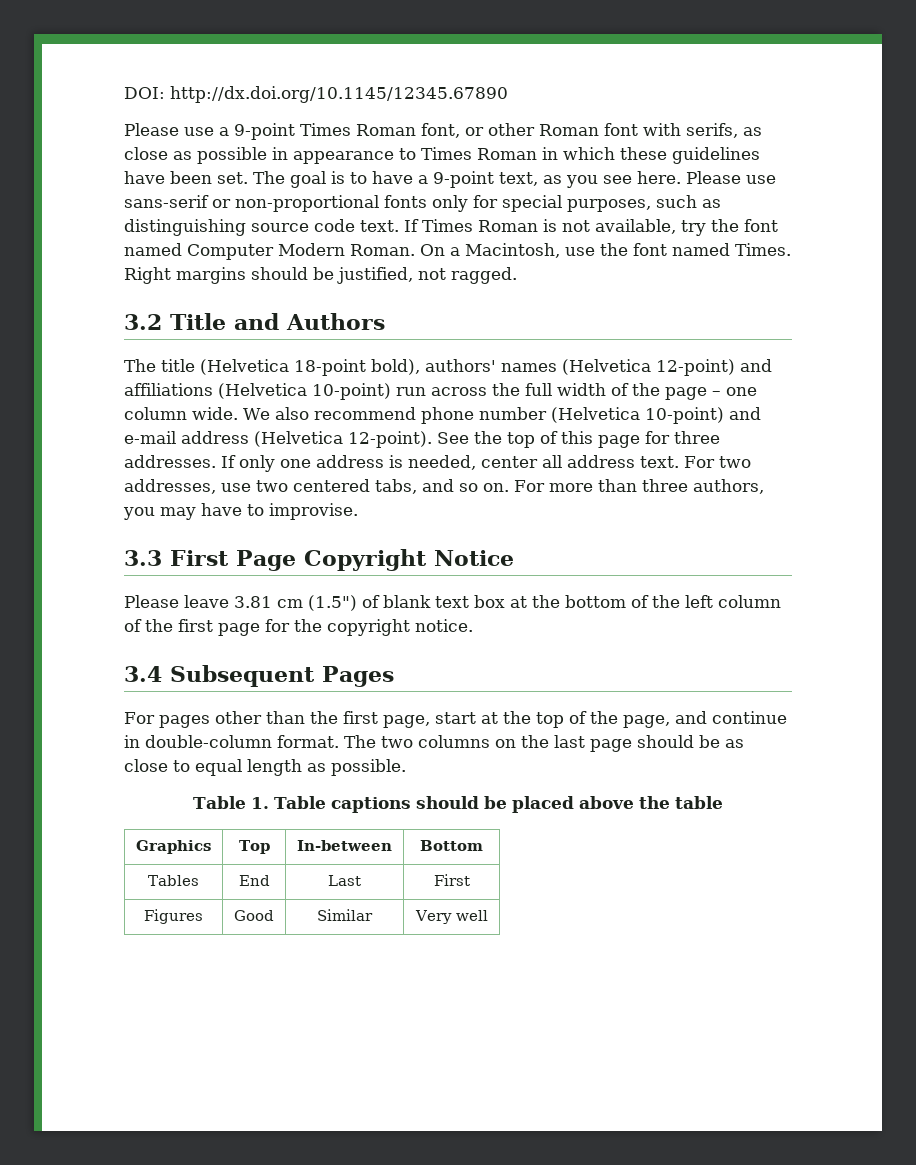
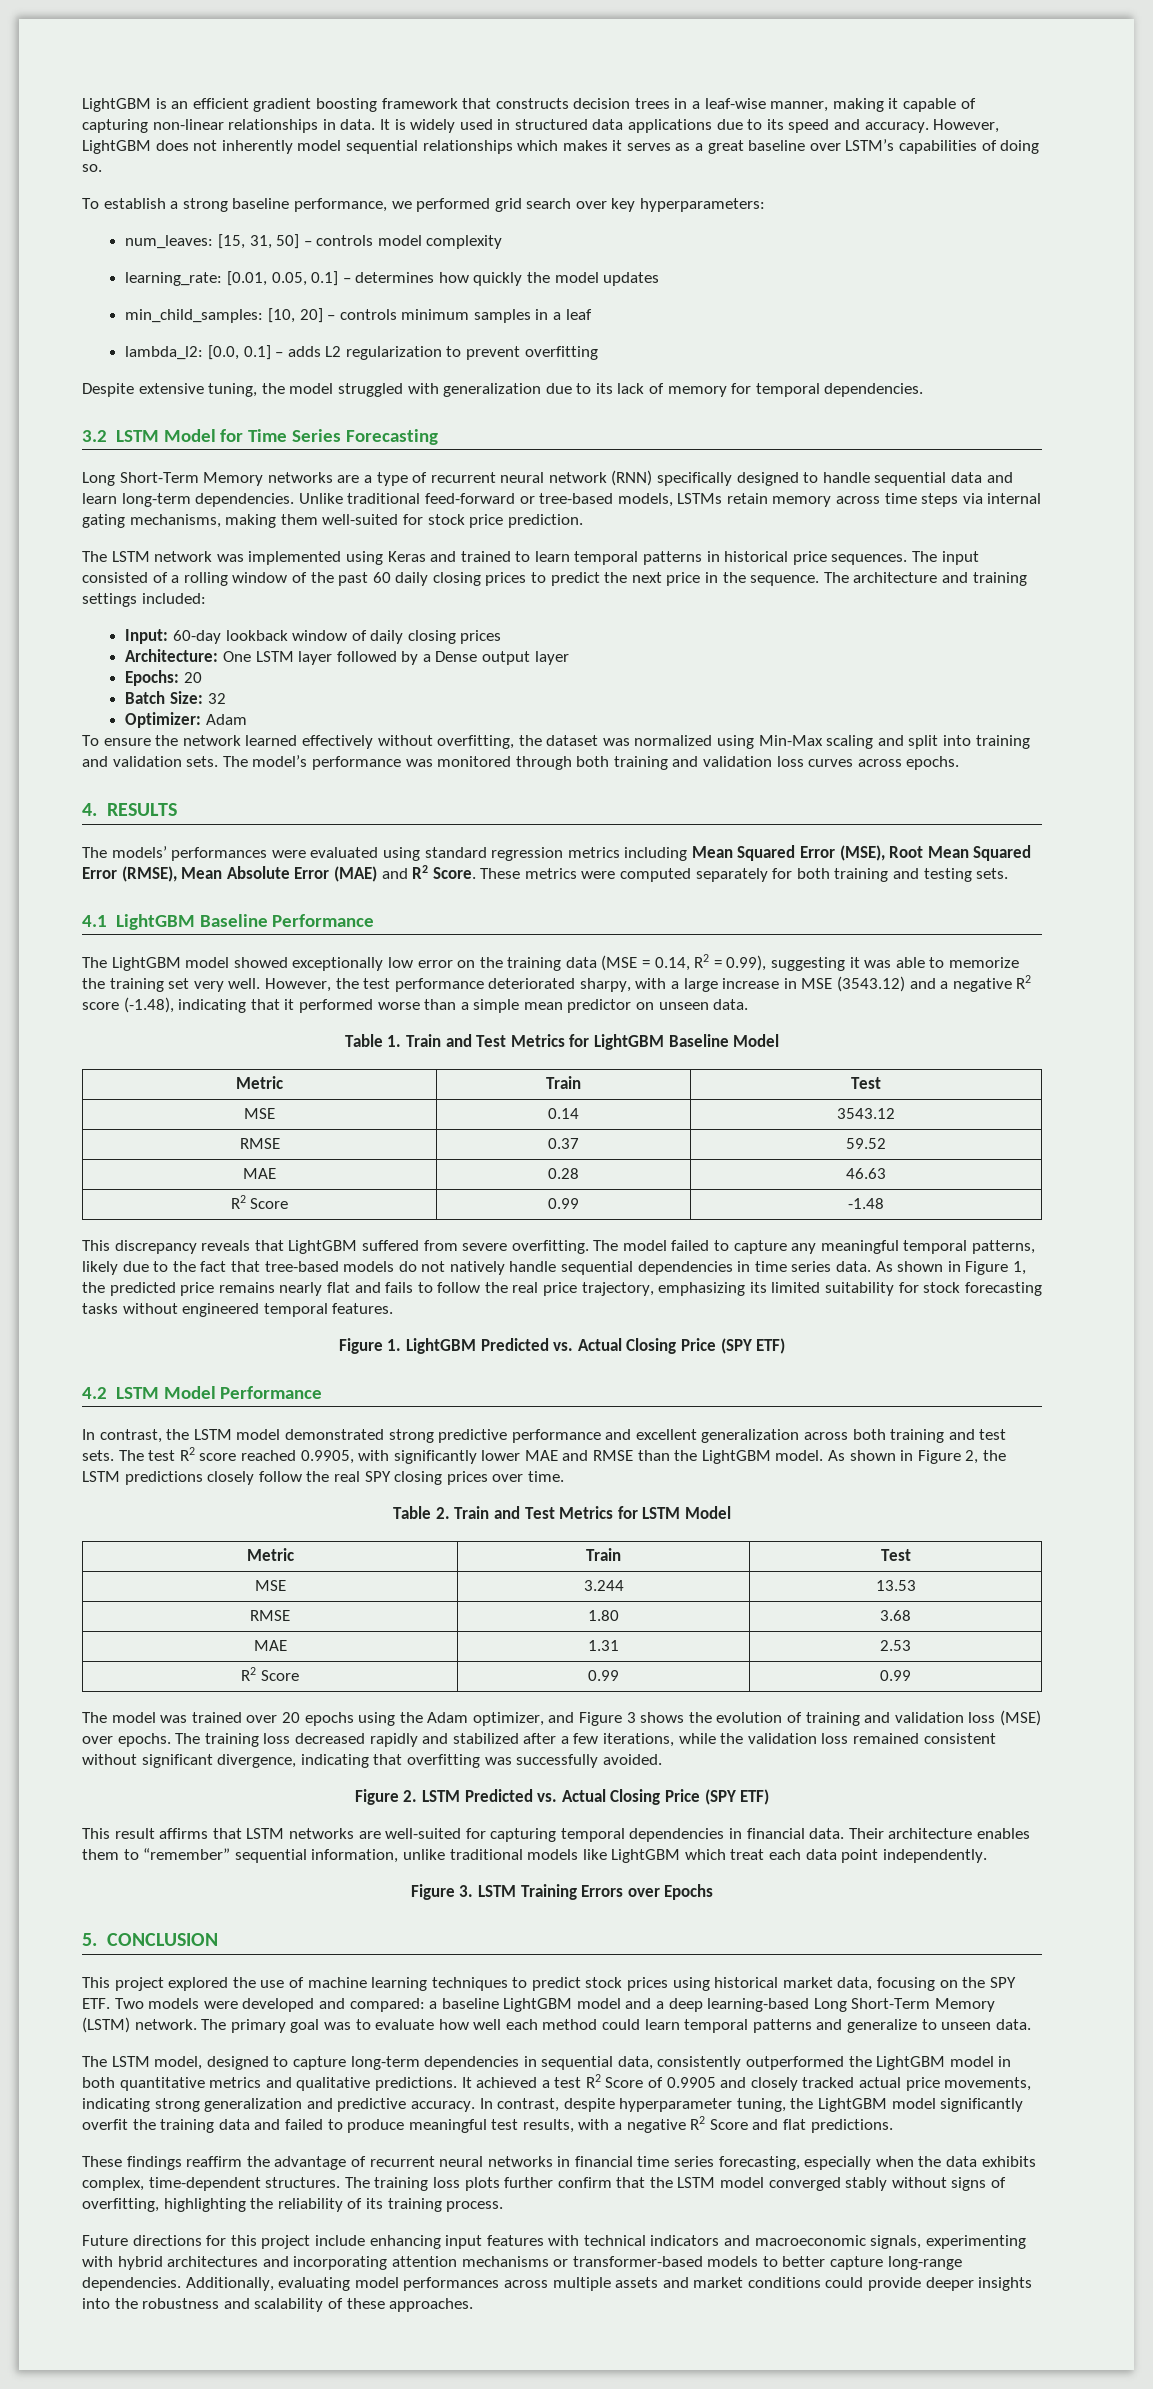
[124,86,508,103] [124,123,762,140] [124,147,760,164] [124,171,776,188] [124,195,721,212] [124,219,778,236] [124,243,791,260] [124,267,517,284] [124,313,386,330] [124,359,772,376] [124,383,757,400] [124,407,761,424] [124,431,720,448] [124,455,751,472] [124,479,764,494] [123,503,358,520] [124,549,515,571] [124,595,781,611] [124,619,473,636] [124,665,395,687] [124,711,787,728] [124,735,744,752] [124,759,406,776] [192,796,724,813] [136,840,211,854] [238,840,270,854] [297,840,392,851] [420,840,483,851] [148,875,200,886] [238,875,270,886] [328,875,361,886] [433,874,470,886] [144,909,203,924] [234,910,274,921] [317,909,373,921] [414,910,488,924] DOI: http://dx.doi.org/10.1145/12345.67890 // Please use a 9-point Times Roman font, or other Roman font with serifs, as close as possible in appearance to Times Roman in which these guidelines have been set. The goal is to have a 9-point text, as you see here. Please use sans-serif or non-proportional fonts only for special purposes, such as distinguishing source code text. If Times Roman is not available, try the font named Computer Modern Roman. On a Macintosh, use the font named Times. Right margins should be justified, not ragged. // 3.2 Title and Authors // The title (Helvetica 18-point bold), authors' names (Helvetica 12-point) and affiliations (Helvetica 10-point) run across the full width of the page – one column wide. We also recommend phone number (Helvetica 10-point) and e-mail address (Helvetica 12-point). See the top of this page for three addresses. If only one address is needed, center all address text. For two addresses, use two centered tabs, and so on. For more than three authors, you may have to improvise. // 3.3 First Page Copyright Notice // Please leave 3.81 cm (1.5") of blank text box at the bottom of the left column of the first page for the copyright notice. // 3.4 Subsequent Pages // For pages other than the first page, start at the top of the page, and continue in double-column format. The two columns on the last page should be as close to equal length as possible. // Table 1. Table captions should be placed above the table // Graphics | Top | In-between | Bottom // Tables | End | Last | First // Figures | Good | Similar | Very well -> [82,98,976,112] [82,119,1000,133] [82,139,1040,154] [82,164,102,172] [82,198,766,212] [125,234,503,249] [125,271,660,286] [125,308,592,323] [125,345,598,360] [82,383,924,397] [82,429,439,445] [82,470,1013,486] [82,493,1042,507] [82,514,583,528] [82,551,979,565] [82,572,1027,586] [82,593,206,607] [125,629,502,644] [125,649,569,665] [125,670,202,686] [125,691,226,704] [125,712,247,728] [82,735,1030,749] [82,755,960,770] [82,803,177,816] [82,845,1032,861] [82,865,1009,882] [82,914,375,930] [82,954,1019,971] [82,975,1032,992] [82,997,749,1013] [344,1034,780,1050] [236,1076,283,1089] [546,1076,581,1089] [851,1077,881,1089] [244,1108,275,1119] [548,1108,579,1119] [837,1108,895,1119] [239,1138,280,1149] [548,1138,579,1149] [846,1138,886,1149] [243,1168,276,1179] [548,1168,579,1179] [846,1168,886,1179] [230,1195,289,1209] [548,1198,579,1209] [848,1198,884,1209] [82,1240,1036,1254] [82,1261,1026,1275] [82,1282,1042,1296] [82,1303,394,1317] [338,1338,786,1354] [82,1386,323,1399] [82,1429,1007,1443] [82,1447,1006,1464] [82,1471,564,1485] [393,1506,731,1519] [246,1548,294,1561] [586,1548,621,1561] [880,1549,911,1561] [254,1580,286,1591] [583,1580,624,1591] [875,1580,916,1591] [250,1610,290,1621] [588,1610,619,1621] [880,1610,911,1621] [253,1640,287,1651] [588,1640,619,1651] [880,1640,911,1651] [241,1667,299,1681] [588,1670,619,1681] [880,1670,911,1681] [82,1710,1041,1726] [82,1733,996,1747] [82,1754,662,1768] [354,1789,770,1805] [82,1828,1031,1842] [82,1848,987,1863] [410,1884,714,1900] [82,1933,218,1946] [82,1977,1016,1991] [82,1998,996,2012] [82,2017,1031,2033] [82,2056,1012,2070] [82,2074,1032,2091] [82,2098,1024,2112] [82,2116,893,2133] [82,2156,1036,2170] [82,2177,1007,2191] [82,2198,504,2212] [82,2235,1026,2249] [82,2256,962,2270] [82,2277,1033,2291] [82,2298,474,2312] LightGBM is an efficient gradient boosting framework that constructs decision trees in a leaf-wise manner, making it capable of capturing non-linear relationships in data. It is widely used in structured data applications due to its speed and accuracy. However, LightGBM does not inherently model sequential relationships which makes it serves as a great baseline over LSTM’s capabilities of doing so. // To establish a strong baseline performance, we performed grid search over key hyperparameters: // num_leaves: [15, 31, 50] – controls model complexity // learning_rate: [0.01, 0.05, 0.1] – determines how quickly the model updates // min_child_samples: [10, 20] – controls minimum samples in a leaf // lambda_l2: [0.0, 0.1] – adds L2 regularization to prevent overfitting // Despite extensive tuning, the model struggled with generalization due to its lack of memory for temporal dependencies. // 3.2 LSTM Model for Time Series Forecasting // Long Short-Term Memory networks are a type of recurrent neural network (RNN) specifically designed to handle sequential data and learn long-term dependencies. Unlike traditional feed-forward or tree-based models, LSTMs retain memory across time steps via internal gating mechanisms, making them well-suited for stock price prediction. // The LSTM network was implemented using Keras and trained to learn temporal patterns in historical price sequences. The input consisted of a rolling window of the past 60 daily closing prices to predict the next price in the sequence. The architecture and training settings included: // Input: 60-day lookback window of daily closing prices // Architecture: One LSTM layer followed by a Dense output layer // Epochs: 20 // Batch Size: 32 // Optimizer: Adam // To ensure the network learned effectively without overfitting, the dataset was normalized using Min-Max scaling and split into training and validation sets. The model’s performance was monitored through both training and validation loss curves across epochs. // 4. RESULTS // The models’ performances were evaluated using standard regression metrics including Mean Squared Error (MSE), Root Mean Squared Error (RMSE), Mean Absolute Error (MAE) and R2 Score. These metrics were computed separately for both training and testing sets. // 4.1 LightGBM Baseline Performance // The LightGBM model showed exceptionally low error on the training data (MSE = 0.14, R2 = 0.99), suggesting it was able to memorize the training set very well. However, the test performance deteriorated sharpy, with a large increase in MSE (3543.12) and a negative R2 score (-1.48), indicating that it performed worse than a simple mean predictor on unseen data. // Table 1. Train and Test Metrics for LightGBM Baseline Model // Metric | Train | Test // MSE | 0.14 | 3543.12 // RMSE | 0.37 | 59.52 // MAE | 0.28 | 46.63 // R2 Score | 0.99 | -1.48 // This discrepancy reveals that LightGBM suffered from severe overfitting. The model failed to capture any meaningful temporal patterns, likely due to the fact that tree-based models do not natively handle sequential dependencies in time series data. As shown in Figure 1, the predicted price remains nearly flat and fails to follow the real price trajectory, emphasizing its limited suitability for stock forecasting tasks without engineered temporal features. // Figure 1. LightGBM Predicted vs. Actual Closing Price (SPY ETF) // 4.2 LSTM Model Performance // In contrast, the LSTM model demonstrated strong predictive performance and excellent generalization across both training and test sets. The test R2 score reached 0.9905, with significantly lower MAE and RMSE than the LightGBM model. As shown in Figure 2, the LSTM predictions closely follow the real SPY closing prices over time. // Table 2. Train and Test Metrics for LSTM Model // Metric | Train | Test // MSE | 3.244 | 13.53 // RMSE | 1.80 | 3.68 // MAE | 1.31 | 2.53 // R2 Score | 0.99 | 0.99 // The model was trained over 20 epochs using the Adam optimizer, and Figure 3 shows the evolution of training and validation loss (MSE) over epochs. The training loss decreased rapidly and stabilized after a few iterations, while the validation loss remained consistent without significant divergence, indicating that overfitting was successfully avoided. // Figure 2. LSTM Predicted vs. Actual Closing Price (SPY ETF) // This result affirms that LSTM networks are well-suited for capturing temporal dependencies in financial data. Their architecture enables them to “remember” sequential information, unlike traditional models like LightGBM which treat each data point independently. // Figure 3. LSTM Training Errors over Epochs // 5. CONCLUSION // This project explored the use of machine learning techniques to predict stock prices using historical market data, focusing on the SPY ETF. Two models were developed and compared: a baseline LightGBM model and a deep learning-based Long Short-Term Memory (LSTM) network. The primary goal was to evaluate how well each method could learn temporal patterns and generalize to unseen data. // The LSTM model, designed to capture long-term dependencies in sequential data, consistently outperformed the LightGBM model in both quantitative metrics and qualitative predictions. It achieved a test R2 Score of 0.9905 and closely tracked actual price movements, indicating strong generalization and predictive accuracy. In contrast, despite hyperparameter tuning, the LightGBM model significantly overfit the training data and failed to produce meaningful test results, with a negative R2 Score and flat predictions. // These findings reaffirm the advantage of recurrent neural networks in financial time series forecasting, especially when the data exhibits complex, time-dependent structures. The training loss plots further confirm that the LSTM model converged stably without signs of overfitting, highlighting the reliability of its training process. // Future directions for this project include enhancing input features with technical indicators and macroeconomic signals, experimenting with hybrid architectures and incorporating attention mechanisms or transformer-based models to better capture long-range dependencies. Additionally, evaluating model performances across multiple assets and market conditions could provide deeper insights into the robustness and scalability of these approaches.

